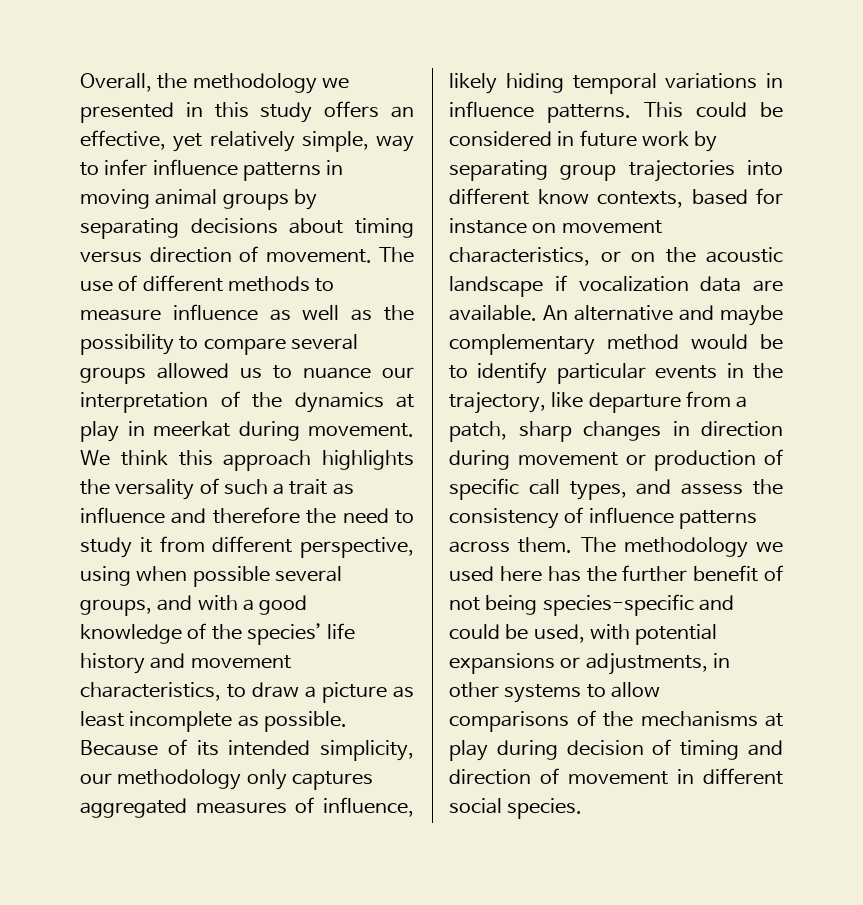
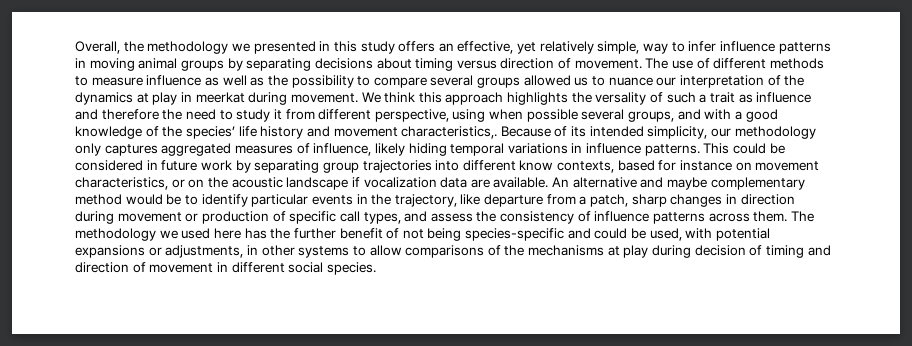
[80,682,415,703] [80,711,347,732] characteristics, to draw a picture as least incomplete as possible. -> [401,126,498,139] characteristics,.

